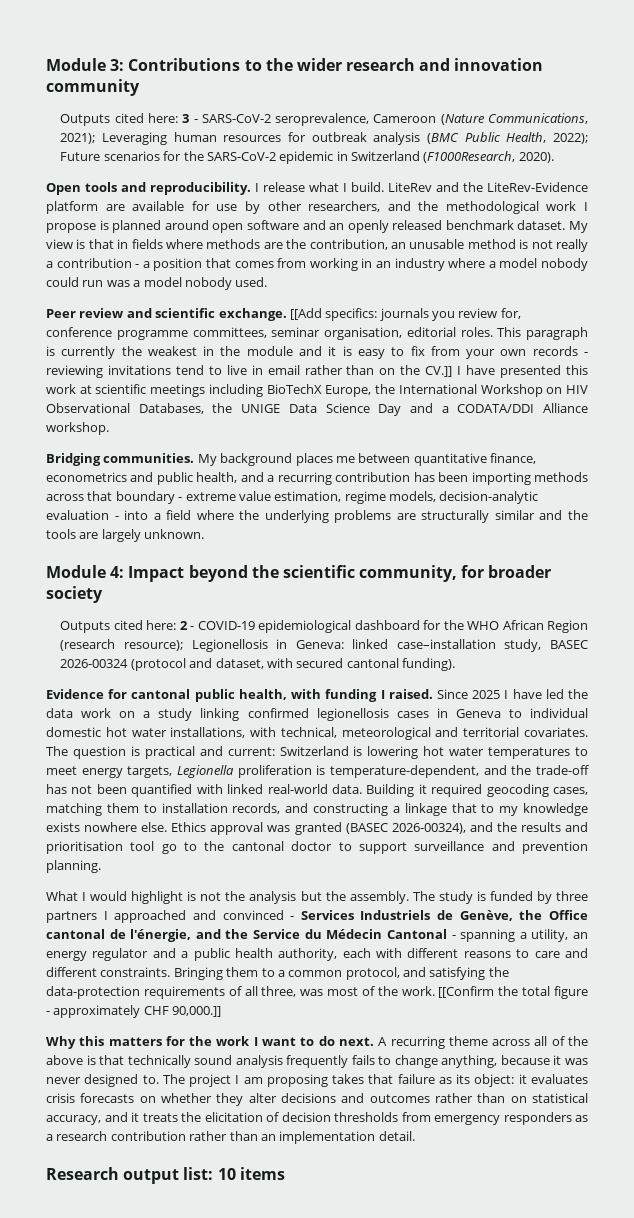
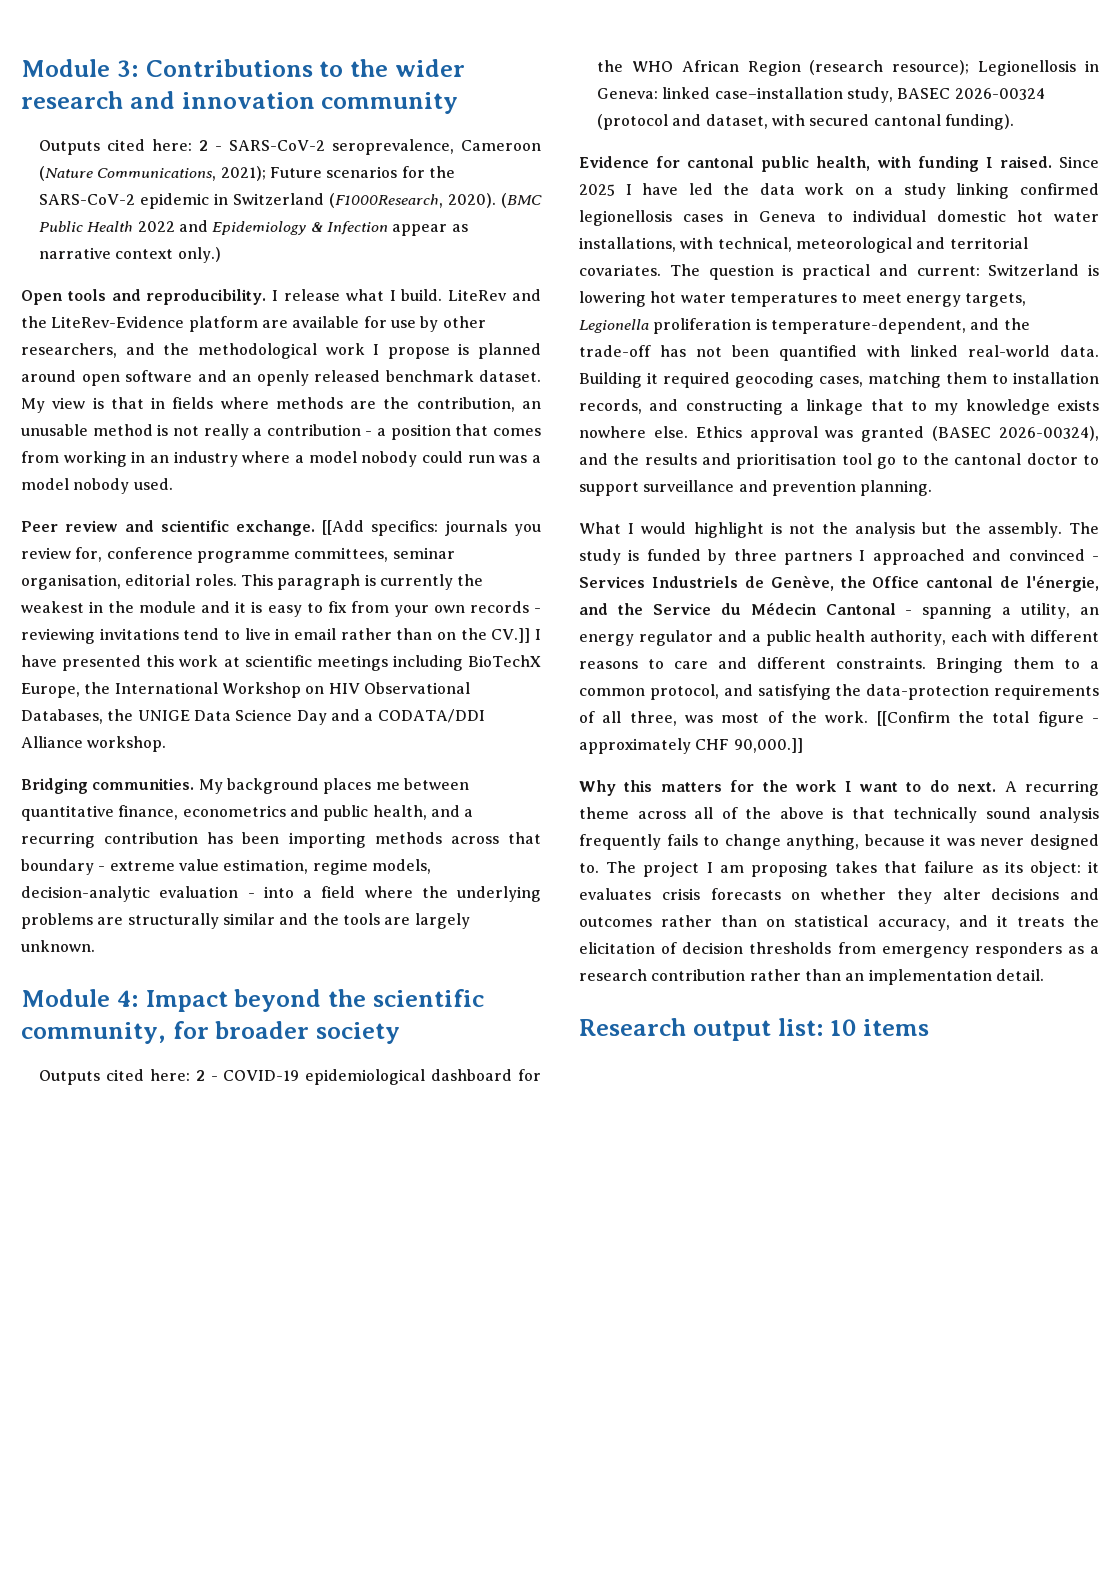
[182,114,190,123] 3 -> [199,140,209,151] 2
[102,132,589,145] Leveraging human resources for outbreak analysis (BMC Public Health, 2022); -> (266, 173) none
(554, 157) none -> [500,193,542,208] [39,220,468,236] [39,247,221,263] (BMC Public Health 2022 and Epidemiology & Infection appear as narrative context only.)

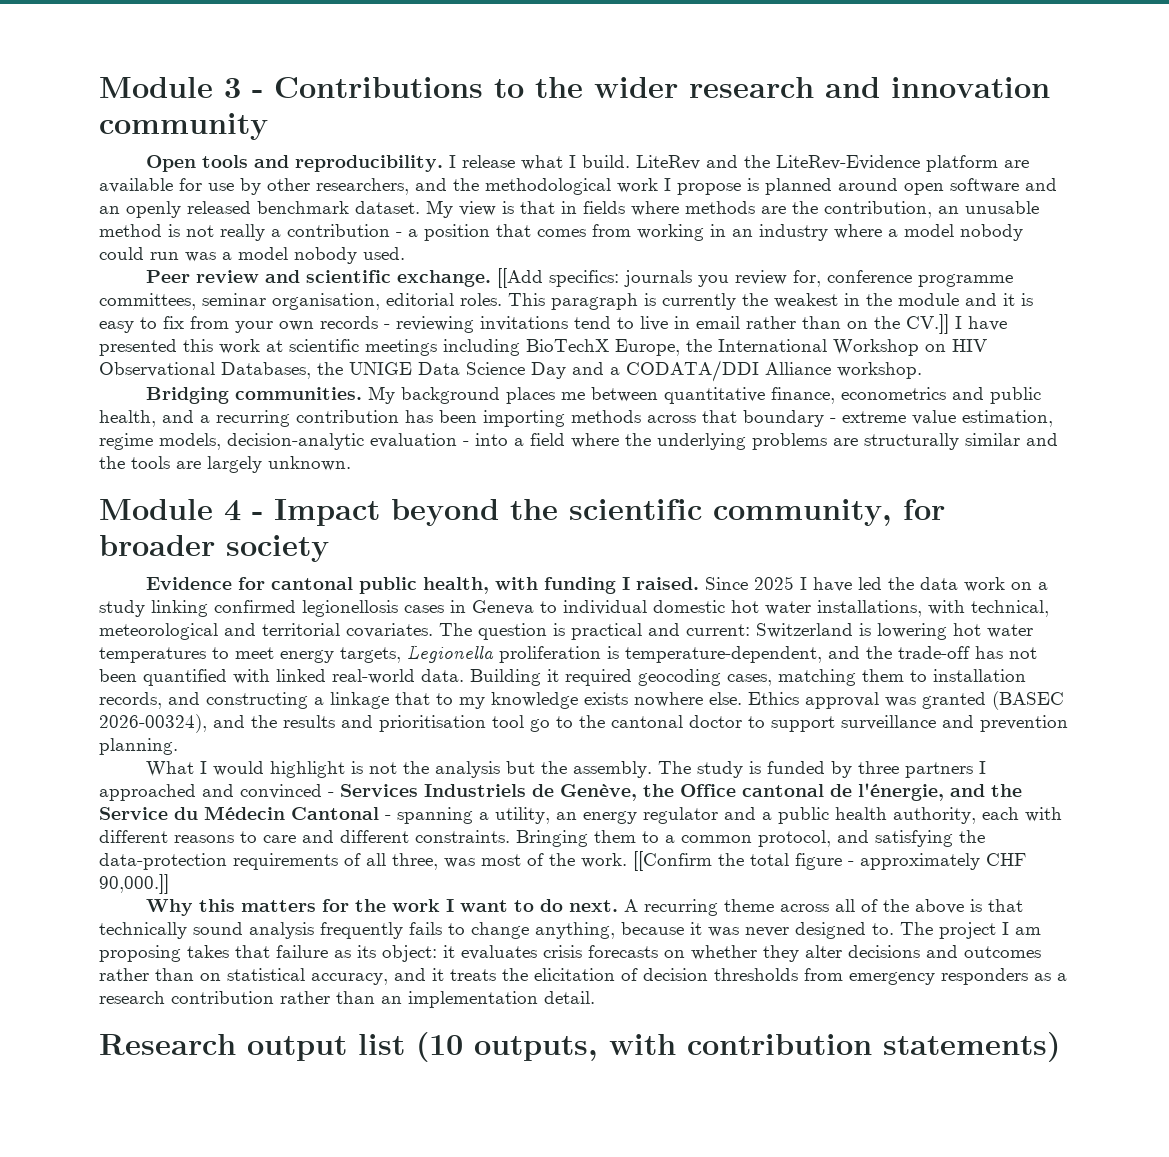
[21,59,139,77] Module 3: -> [99,77,263,98] Module 3 -
[39,139,541,155] [39,166,456,181] [39,193,542,209] [39,220,468,236] [39,247,221,263] // Outputs cited here: 2 - SARS-CoV-2 seroprevalence, Cameroon (Nature Communications, 2021); Future scenarios for the SARS-CoV-2 epidemic in Switzerland (F1000Research, 2020). (BMC Public Health 2022 and Epidemiology & Infection appear as narrative context only.) -> (268, 126) none
[116,990,139,1007] 4: -> [224,500,263,521] 4 -
[39,1069,541,1085] [597,60,1099,76] [597,87,1045,103] [597,114,1015,130] // Outputs cited here: 2 - COVID-19 epidemiological dashboard for the WHO African Region (research resource); Legionellosis in Geneva: linked case–installation study, BASEC 2026-00324 (protocol and dataset, with secured cantonal funding). -> (329, 548) none
[777,1018,929,1036] list: 10 items -> [358,1032,1060,1062] list (10 outputs, with contribution statements)

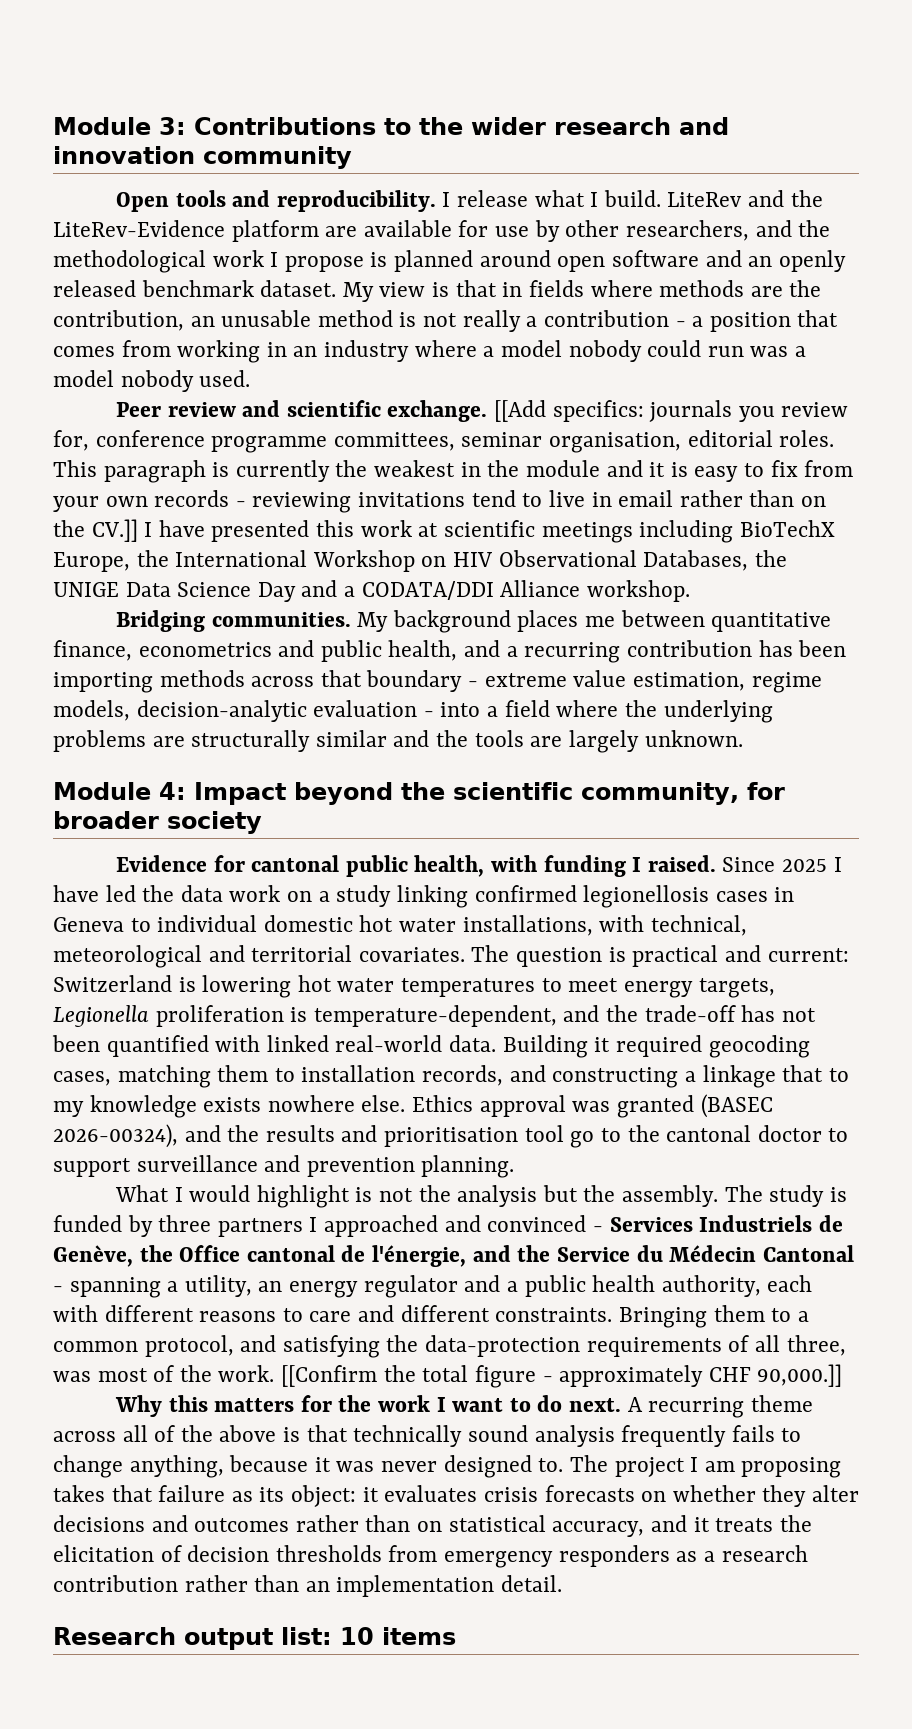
[99,77,263,98] Module 3 - -> [53,117,186,135] Module 3:
[224,500,263,521] 4 - -> [159,782,186,800] 4:
[358,1032,1060,1062] list (10 outputs, with contribution statements) -> [281,1627,456,1645] list: 10 items

